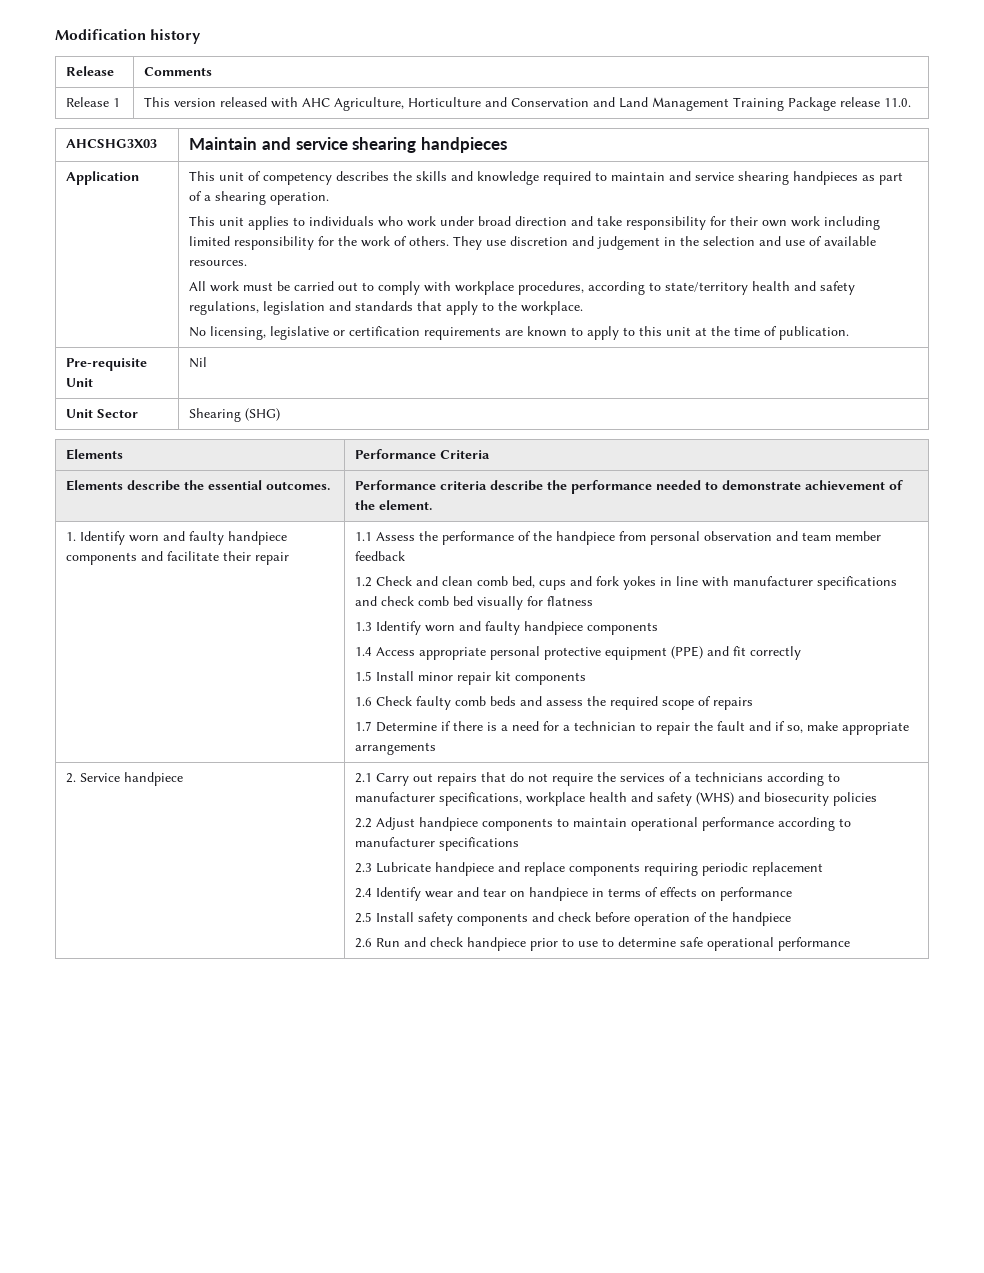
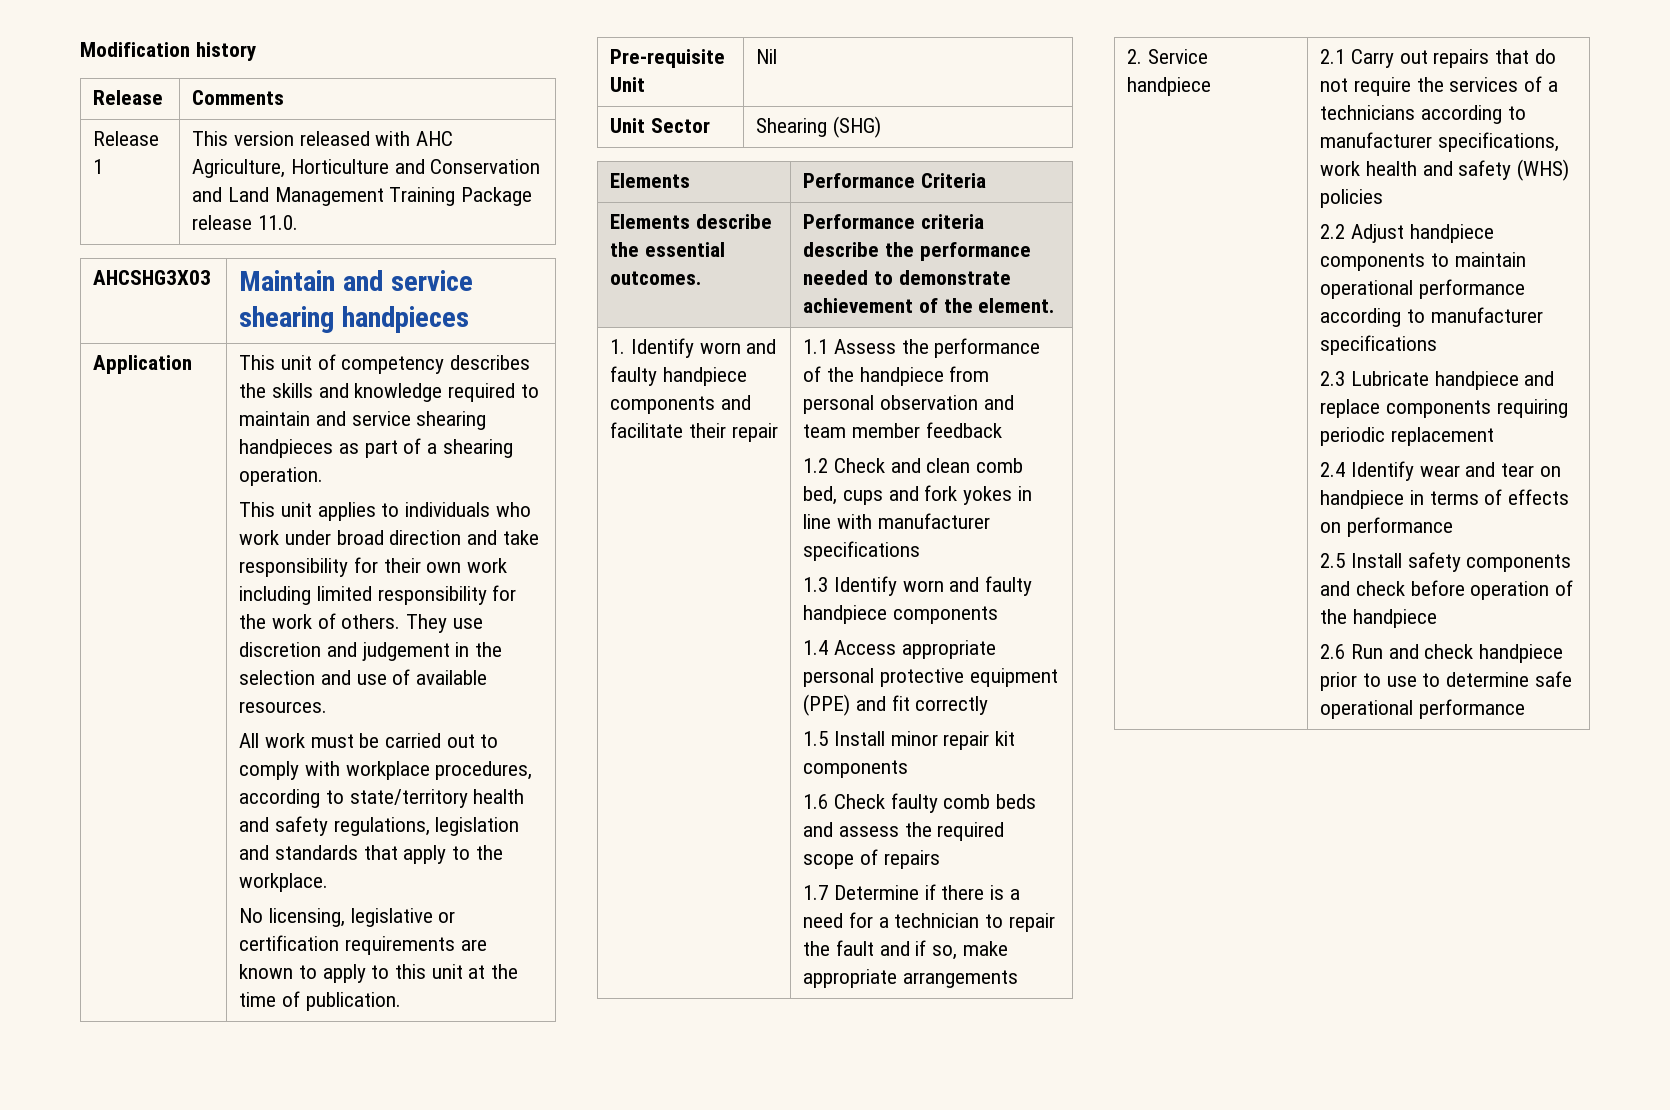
[355,596,594,610] and check comb bed visually for flatness -> (921, 551) none
[526,792,586,806] workplace -> [1320,161,1361,176] work
[738,792,830,806] and biosecurity -> (1569, 170) none

